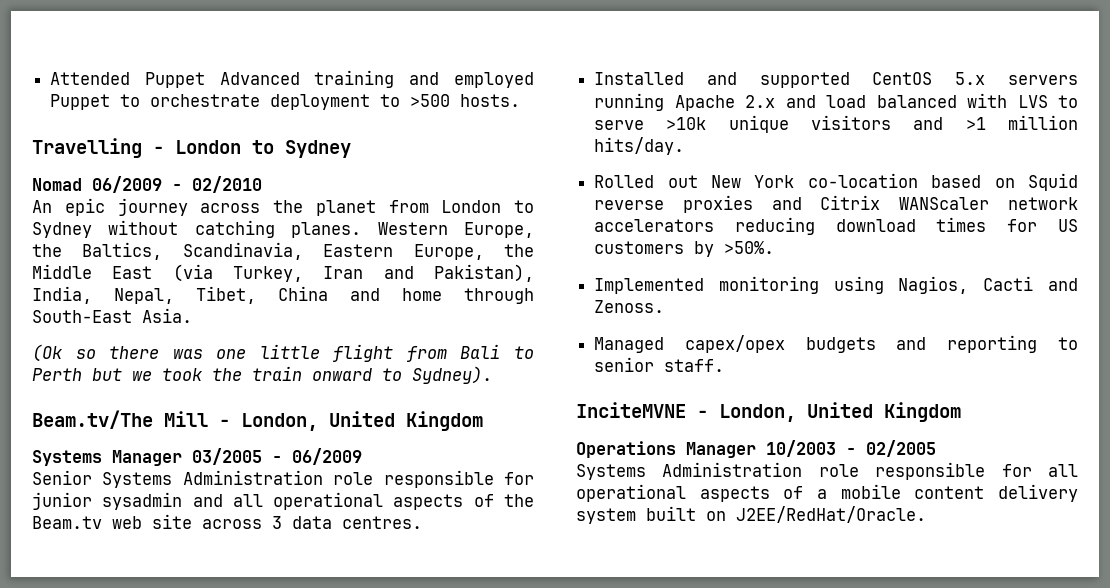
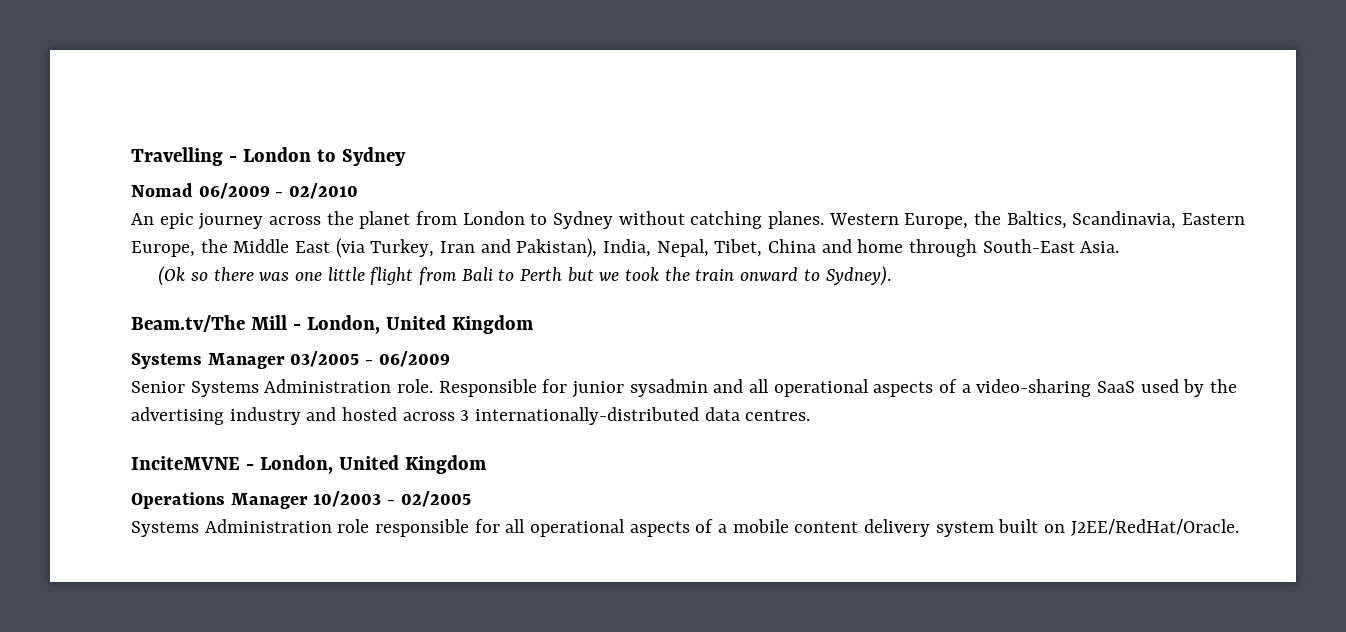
[50,70,534,88] [50,94,521,110] Attended Puppet Advanced training and employed Puppet to orchestrate deployment to >500 hosts. // -> (131, 156) none
[333,470,494,488] role responsible -> [397,379,537,397] role. Responsible
[503,494,534,507] [32,514,192,529] the Beam.tv web site -> [961,379,1238,397] [131,407,398,425] a video-sharing SaaS used by the advertising industry and hosted
(282, 522) none -> [475,407,700,425] internationally-distributed
[594,72,1078,88] [594,93,1078,111] [594,115,1078,133] [594,137,685,155] [594,173,1078,191] [594,195,1078,213] [594,217,1078,235] [594,241,775,257] [594,276,1078,294] [594,300,665,313] [594,335,1078,353] [594,357,725,372] // Installed and supported CentOS 5.x servers running Apache 2.x and load balanced with LVS to serve >10k unique visitors and >1 million hits/day. // Rolled out New York co-location based on Squid reverse proxies and Citrix WANScaler network accelerators reducing download times for US customers by >50%. // Implemented monitoring using Nagios, Cacti and Zenoss. // Managed capex/opex budgets and reporting to senior staff. -> (811, 415) none

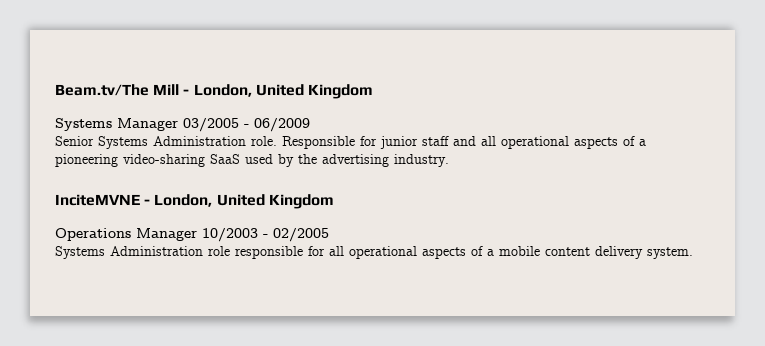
[131,147,406,166] [131,183,359,199] [131,211,1246,230] [131,238,1120,258] [158,266,891,286] Travelling - London to Sydney // Nomad 06/2009 - 02/2010 // An epic journey across the planet from London to Sydney without catching planes. Western Europe, the Baltics, Scandinavia, Eastern Europe, the Middle East (via Turkey, Iran and Pakistan), India, Nepal, Tibet, China and home through South-East Asia. // (Ok so there was one little flight from Bali to Perth but we took the train onward to Sydney). // -> (55, 90) none
[629,379,708,397] sysadmin -> [422,136,449,146] staff
(971, 388) none -> [55,154,118,167] pioneering
[229,407,811,425] industry and hosted across 3 internationally-distributed data centres. -> [394,154,449,167] industry.
[935,519,1239,537] system built on J2EE/RedHat/Oracle. -> [647,247,693,259] system.

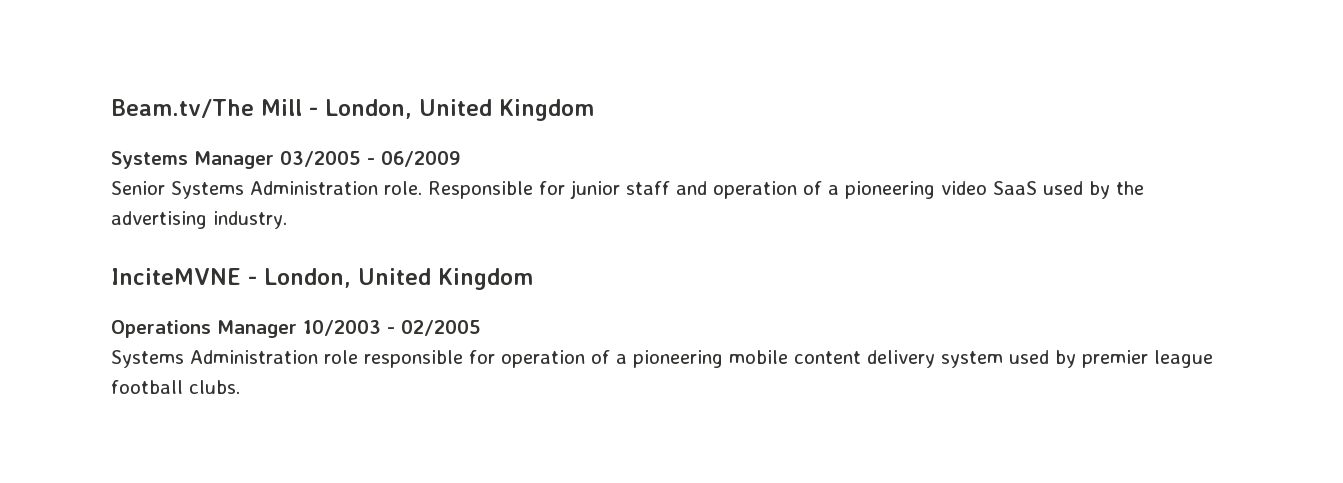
[481,136,646,149] [55,154,205,167] all operational aspects of a pioneering video-sharing -> [713,181,987,199] operation of a pioneering video
[329,246,494,259] all operational aspects of a -> [501,350,723,368] operation of a pioneering
[647,247,693,259] system. -> [941,350,1213,368] [111,380,240,394] system used by premier league football clubs.

